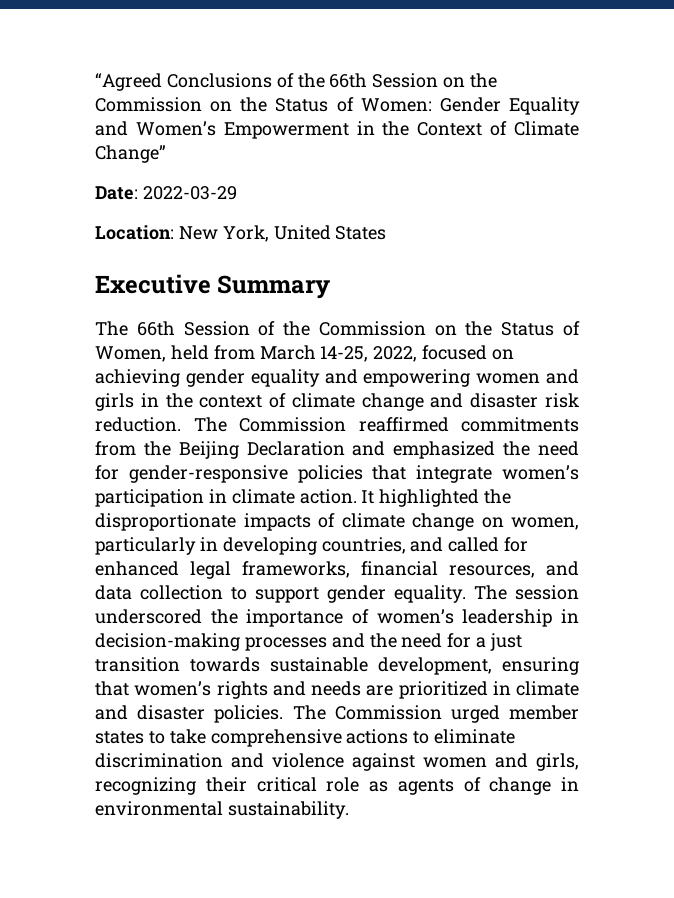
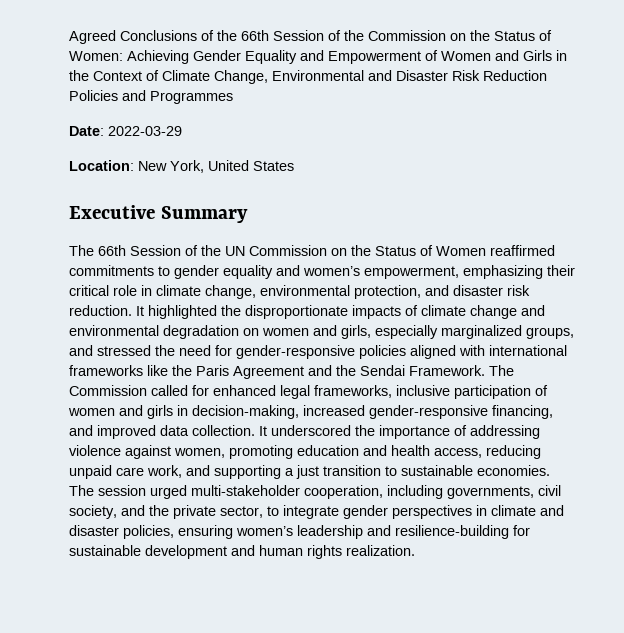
[95,73,162,91] “Agreed -> [69,30,116,44] Agreed
[443,77,466,88] on -> [328,30,341,41] of
(432, 105) none -> [127,50,189,64] Achieving
[135,121,349,139] Women’s Empowerment -> [328,50,552,64] Empowerment of Women and Girls
[95,145,166,163] Change” -> [214,70,547,84] [69,90,233,104] Change, Environmental and Disaster Risk Reduction Policies and Programmes
[318,321,580,336] [95,345,515,362] [95,369,579,387] [95,393,579,411] [95,417,579,432] [95,441,579,459] [95,465,579,483] [95,489,357,507] Commission on the Status of Women, held from March 14-25, 2022, focused on achieving gender equality and empowering women and girls in the context of climate change and disaster risk reduction. The Commission reaffirmed commitments from the Beijing Declaration and emphasized the need for gender-responsive policies that integrate women’s participation in climate action. -> [225,245,555,256] [69,265,575,279] [69,285,530,299] [69,305,132,316] UN Commission on the Status of Women reaffirmed commitments to gender equality and women’s empowerment, emphasizing their critical role in climate change, environmental protection, and disaster risk reduction.
[481,517,579,530] [95,537,444,555] on women, particularly in developing countries, and -> [521,305,545,316] [69,325,574,339] [69,345,567,359] [69,365,514,379] [69,385,147,396] and environmental degradation on women and girls, especially marginalized groups, and stressed the need for gender-responsive policies aligned with international frameworks like the Paris Agreement and the Sendai Framework. The Commission
[361,561,579,578] [95,585,579,603] [95,609,580,627] [95,633,523,651] [95,657,579,675] [95,681,579,699] [95,705,579,723] [95,729,516,747] [95,753,579,771] [95,777,579,795] [95,801,349,819] financial resources, and data collection to support gender equality. The session underscored the importance of women’s leadership in decision-making processes and the need for a just transition towards sustainable development, ensuring that women’s rights and needs are prioritized in climate and disaster policies. The Commission urged member states to take comprehensive actions to eliminate discrimination and violence against women and girls, recognizing their critical role as agents of change in environmental sustainability. -> [396,385,548,399] [68,405,553,419] [69,425,540,439] [69,445,541,459] [69,465,550,479] [69,485,561,499] [69,505,564,519] [69,525,530,539] [69,545,415,559] inclusive participation of women and girls in decision-making, increased gender-responsive financing, and improved data collection. It underscored the importance of addressing violence against women, promoting education and health access, reducing unpaid care work, and supporting a just transition to sustainable economies. The session urged multi-stakeholder cooperation, including governments, civil society, and the private sector, to integrate gender perspectives in climate and disaster policies, ensuring women’s leadership and resilience-building for sustainable development and human rights realization.

